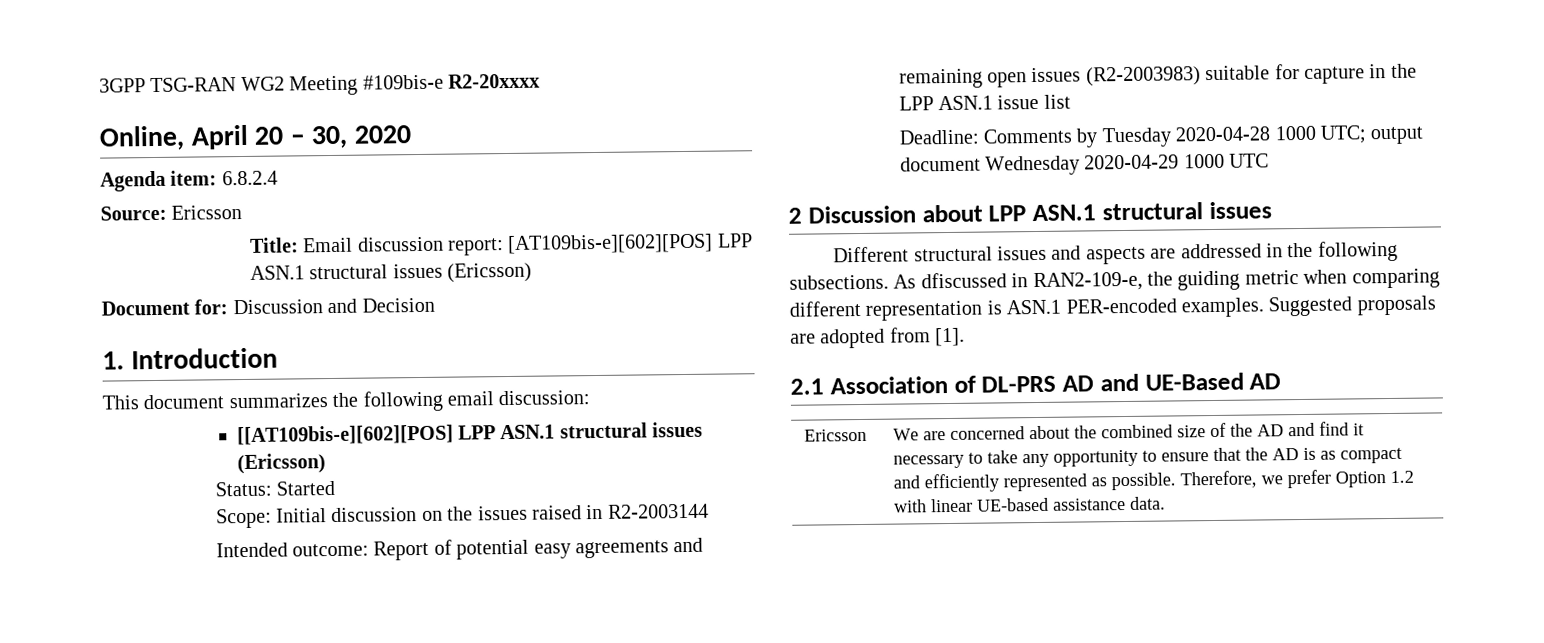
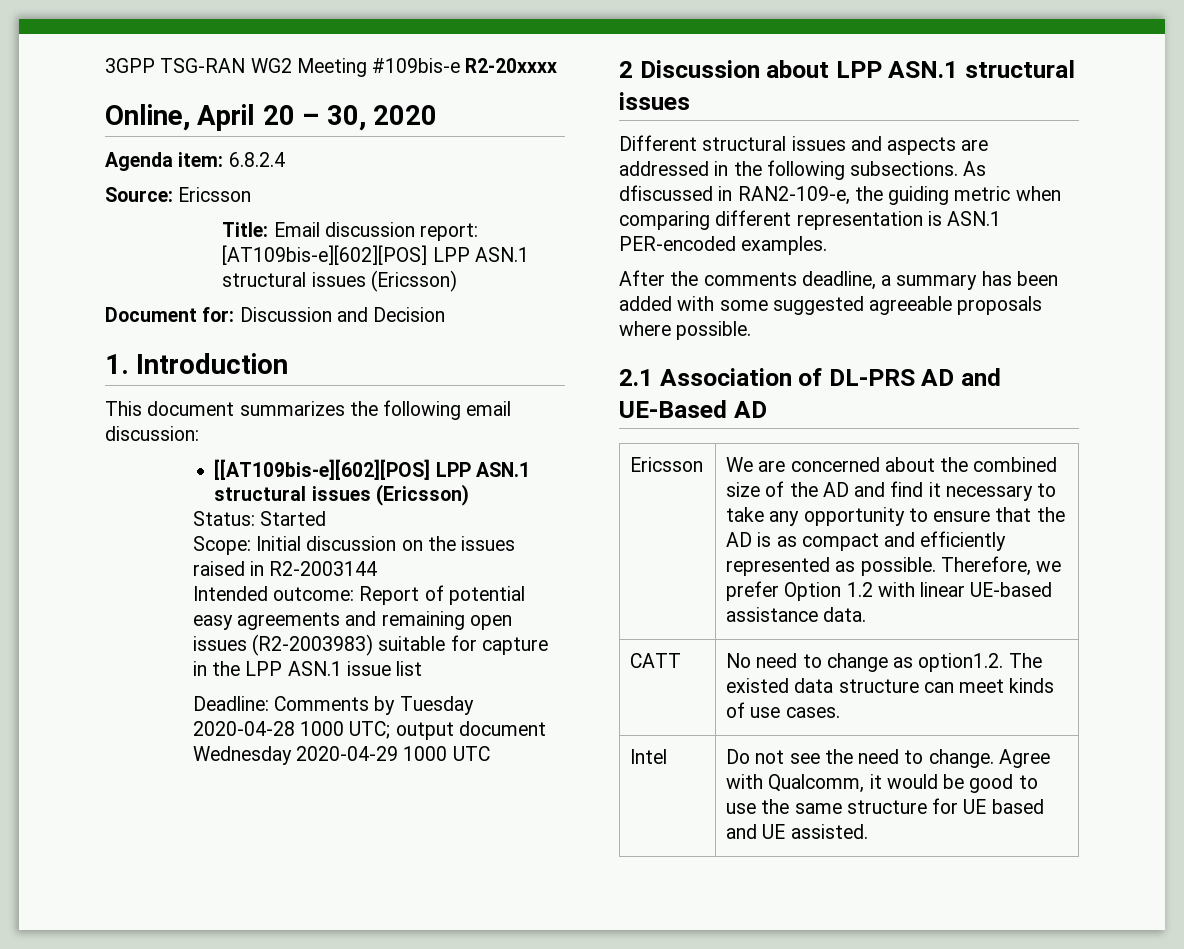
[1268,295,1436,317] [790,327,966,349] Suggested proposals are adopted from [1]. -> [619,270,1058,290] [619,296,1043,315] [619,321,752,340] // After the comments deadline, a summary has been added with some suggested agreeable proposals where possible.
(1167, 503) none -> [630,653,682,668] [726,653,1042,672] [726,678,1055,693] [726,702,840,718] [630,749,668,764] [726,749,1051,768] [726,774,1038,793] [726,798,1044,814] [726,824,868,839] // CATT | No need to change as option1.2. The existed data structure can meet kinds of use cases. // Intel | Do not see the need to change. Agree with Qualcomm, it would be good to use the same structure for UE based and UE assisted.

